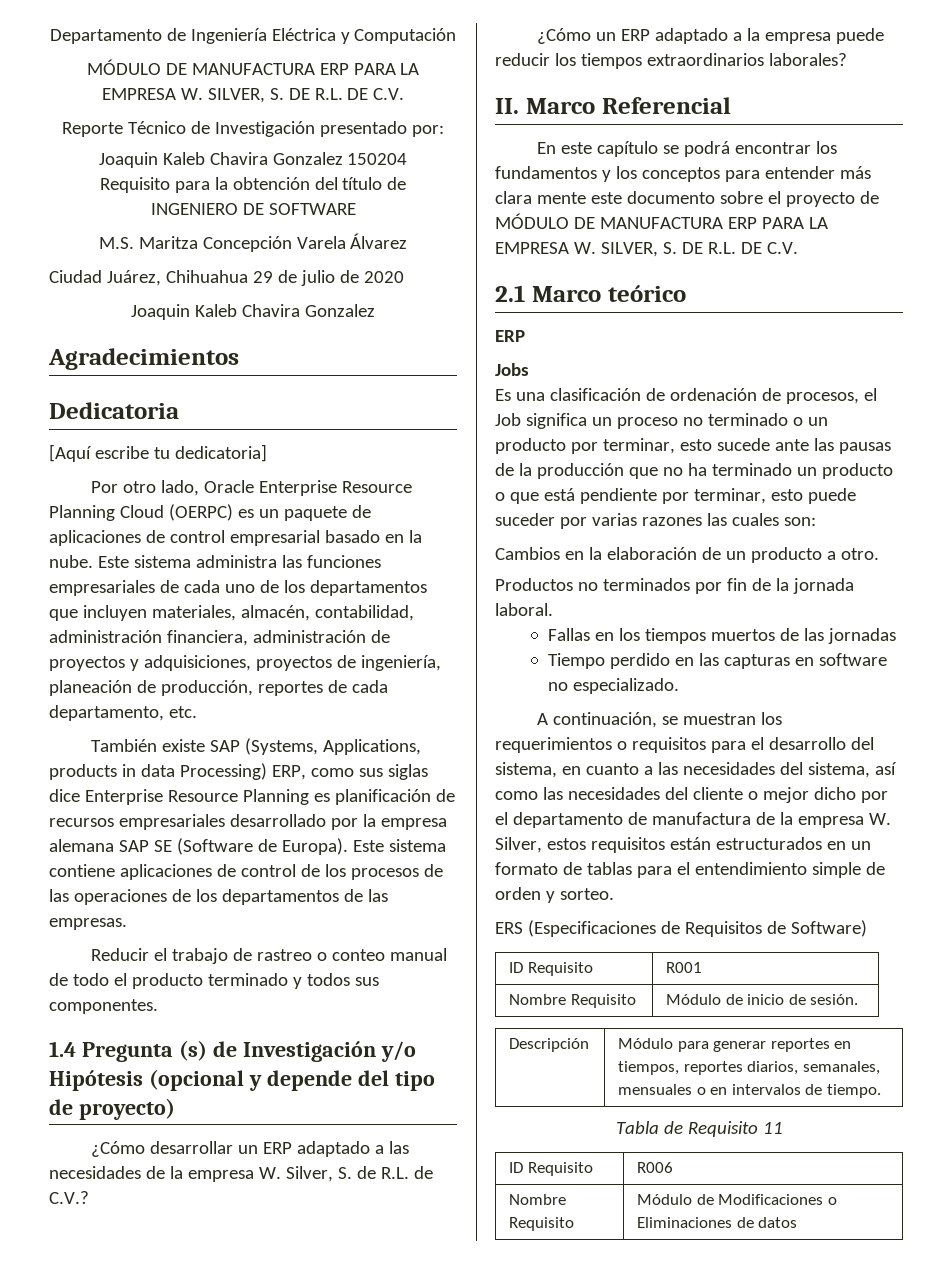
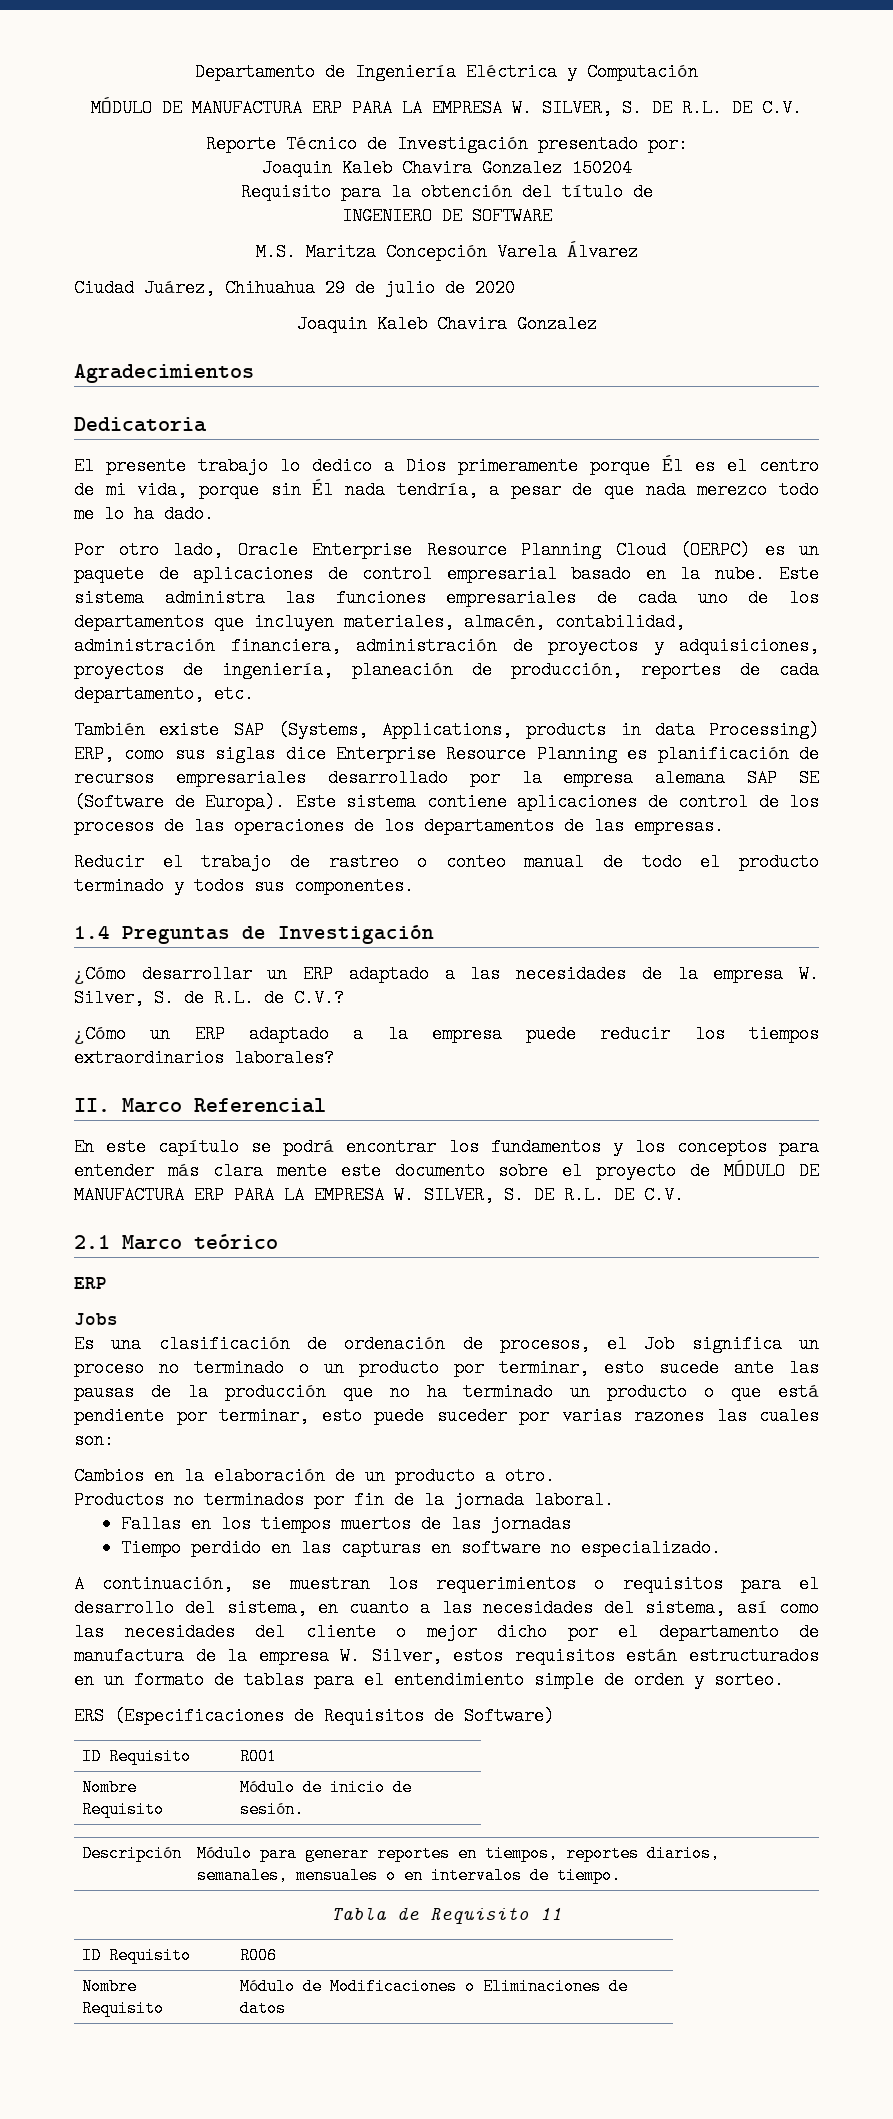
[49,444,267,462] [Aquí escribe tu dedicatoria] -> [74,455,819,475] [74,479,819,499] [74,505,214,523] El presente trabajo lo dedico a Dios primeramente porque Él es el centro de mi vida, porque sin Él nada tendría, a pesar de que nada merezco todo me lo ha dado.
[81,1040,416,1062] [49,1069,435,1091] [49,1098,175,1120] Pregunta (s) de Investigación y/o Hipótesis (opcional y depende del tipo de proyecto) -> [122,925,434,944] Preguntas de Investigación

